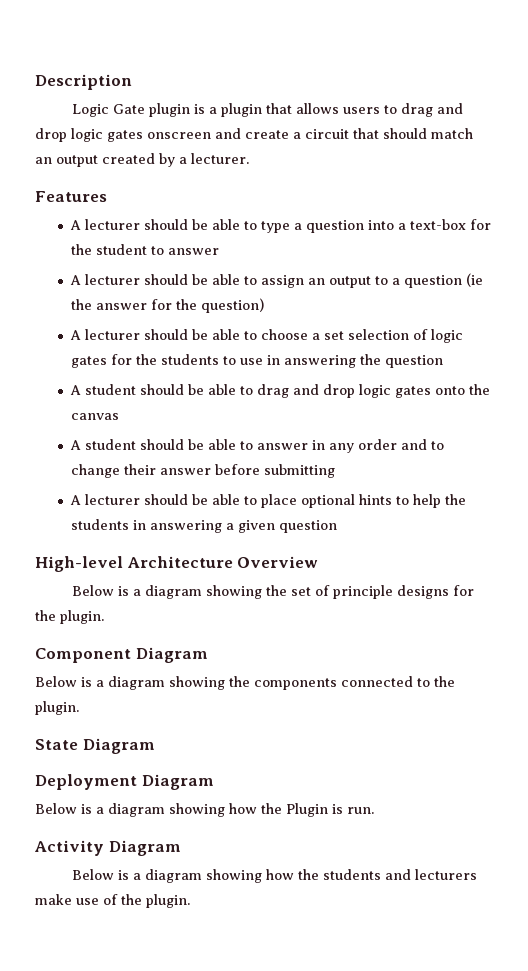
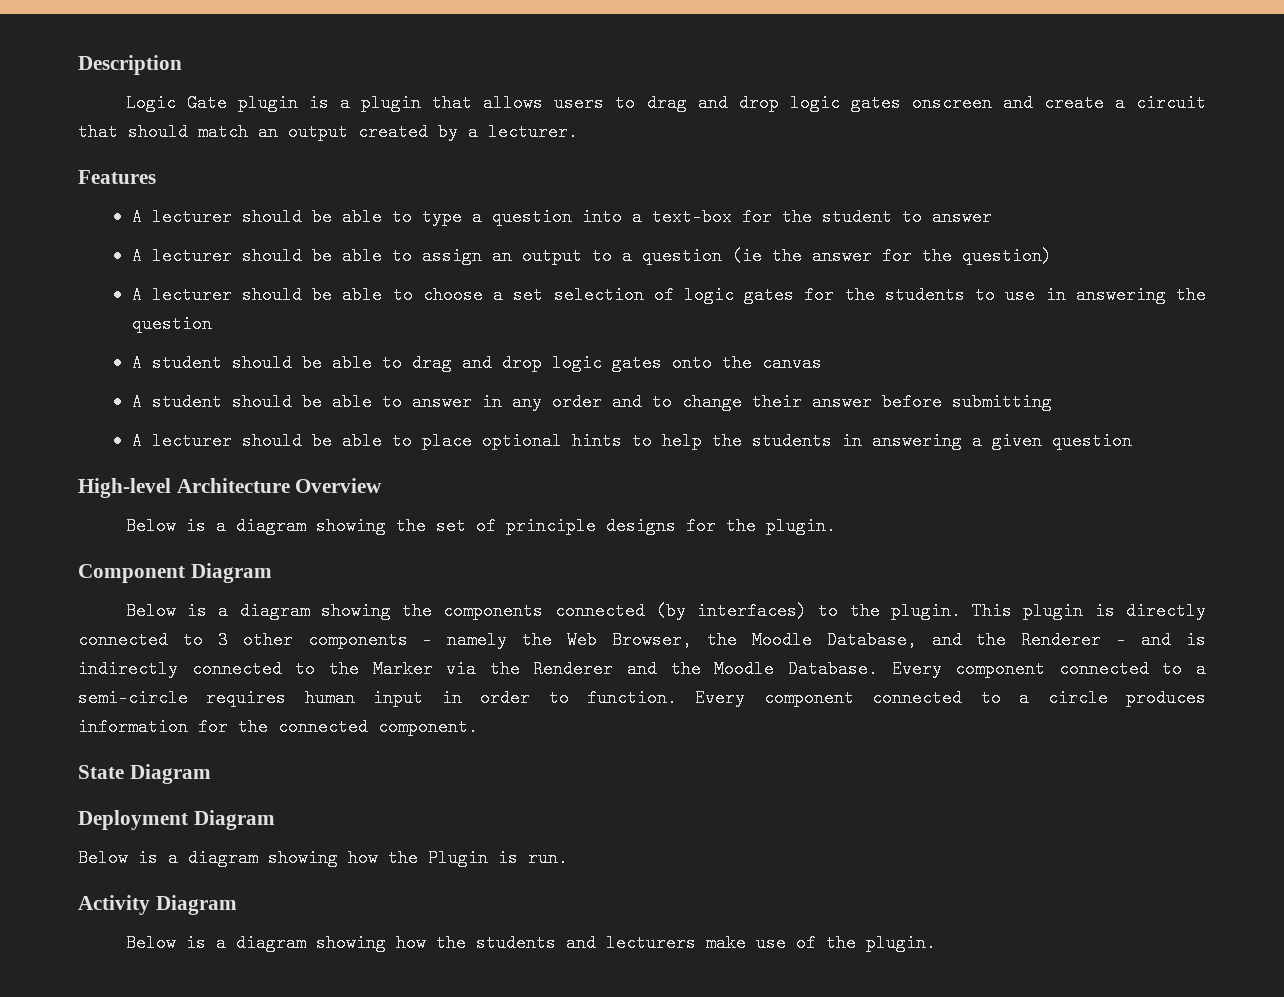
(413, 681) none -> [655,602,808,620] (by interfaces)
(79, 708) none -> [972,602,1207,620] [78,631,1207,649] [78,660,1206,678] [78,689,1207,707] [78,718,478,736] This plugin is directly connected to 3 other components - namely the Web Browser, the Moodle Database, and the Renderer – and is indirectly connected to the Marker via the Renderer and the Moodle Database. Every component connected to a semi-circle requires human input in order to function. Every component connected to a circle produces information for the connected component.

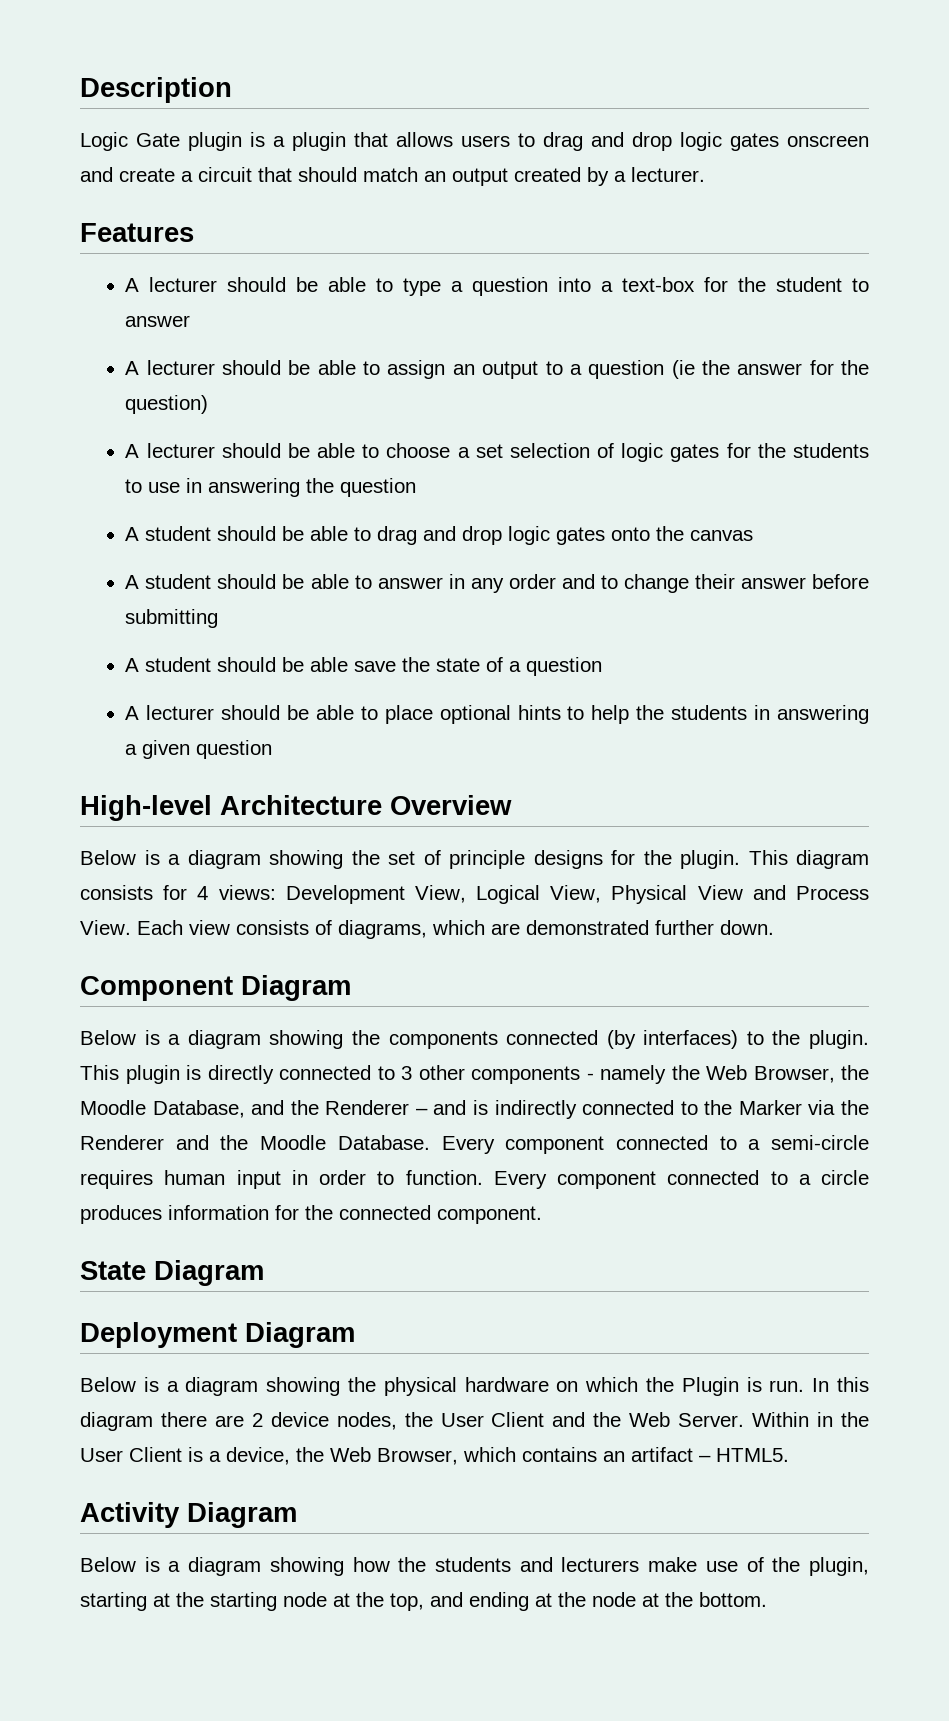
(1052, 402) none -> [125,657,603,676] // A student should be able save the state of a question
(836, 526) none -> [748,850,869,869] [80,885,869,904] [80,920,774,939] This diagram consists for 4 views: Development View, Logical View, Physical View and Process View. Each view consists of diagrams, which are demonstrated further down.
[348,849,378,867] how -> [348,1377,639,1396] the physical hardware on which
(568, 858) none -> [812,1377,869,1392] [80,1412,869,1431] [80,1447,789,1465] In this diagram there are 2 device nodes, the User Client and the Web Server. Within in the User Client is a device, the Web Browser, which contains an artifact – HTML5.
[865,934,936,952] plugin. -> [808,1557,869,1576] [80,1592,767,1611] plugin, starting at the starting node at the top, and ending at the node at the bottom.

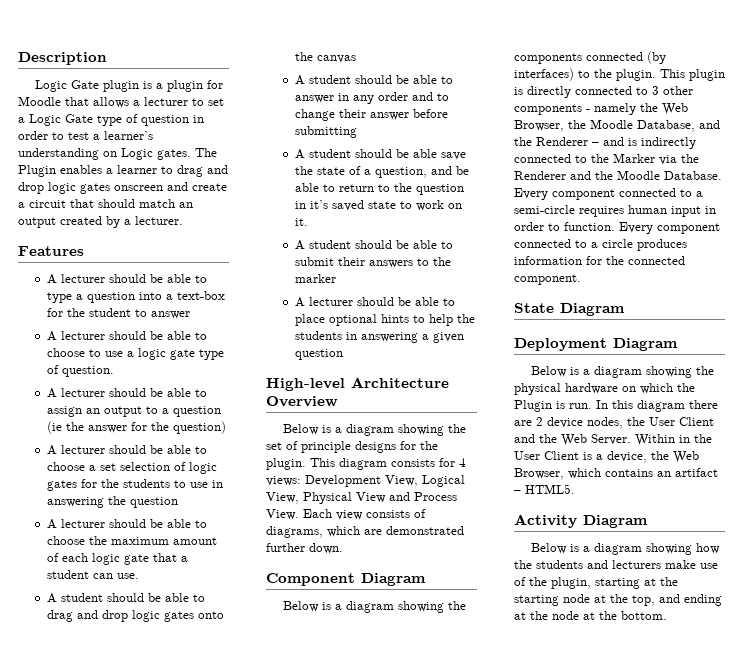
[354,132,510,147] that allows users -> [206,80,223,89] [18,96,224,108] [18,114,204,126] [18,131,153,140] [18,148,217,160] [18,165,157,177] for Moodle that allows a lecturer to set a Logic Gate type of question in order to test a learner’s understanding on Logic gates. The Plugin enables a learner
(191, 321) none -> [47,331,208,341] [47,348,225,360] [47,365,115,377] // A lecturer should be able to choose to use a logic gate type of question.
(417, 487) none -> [47,519,208,529] [47,536,218,545] [47,553,189,565] [47,570,140,579] // A lecturer should be able to choose the maximum amount of each logic gate that a student can use.
[526,657,603,676] question -> [375,166,470,178] [295,183,465,195] [295,200,463,211] [295,218,309,226] [295,240,454,250] [295,257,452,268] [295,274,337,283] question, and be able to return to the question in it’s saved state to work on it. // A student should be able to submit their answers to the marker

